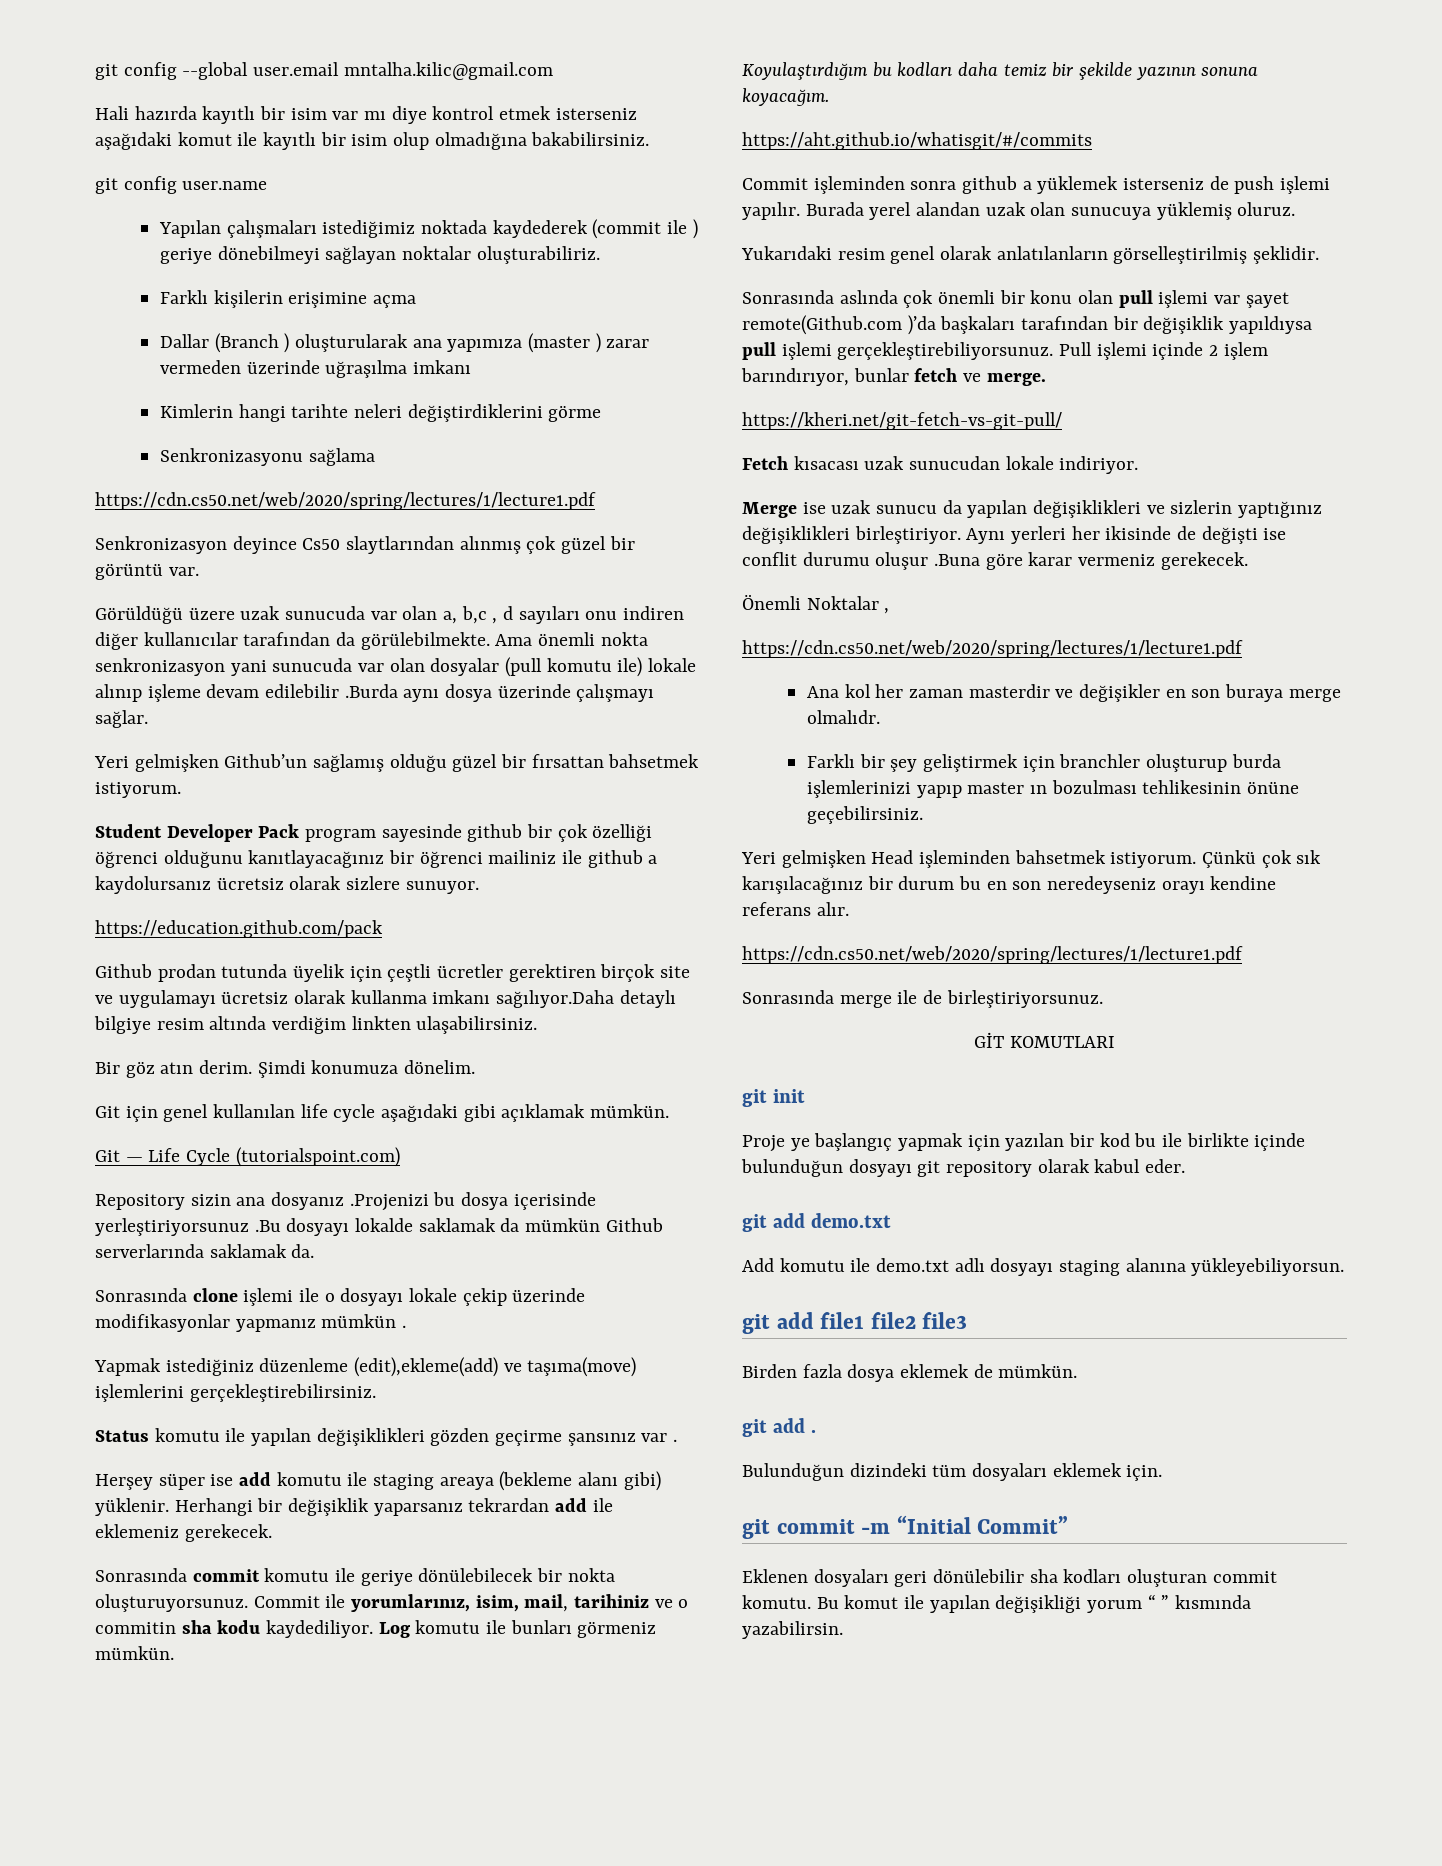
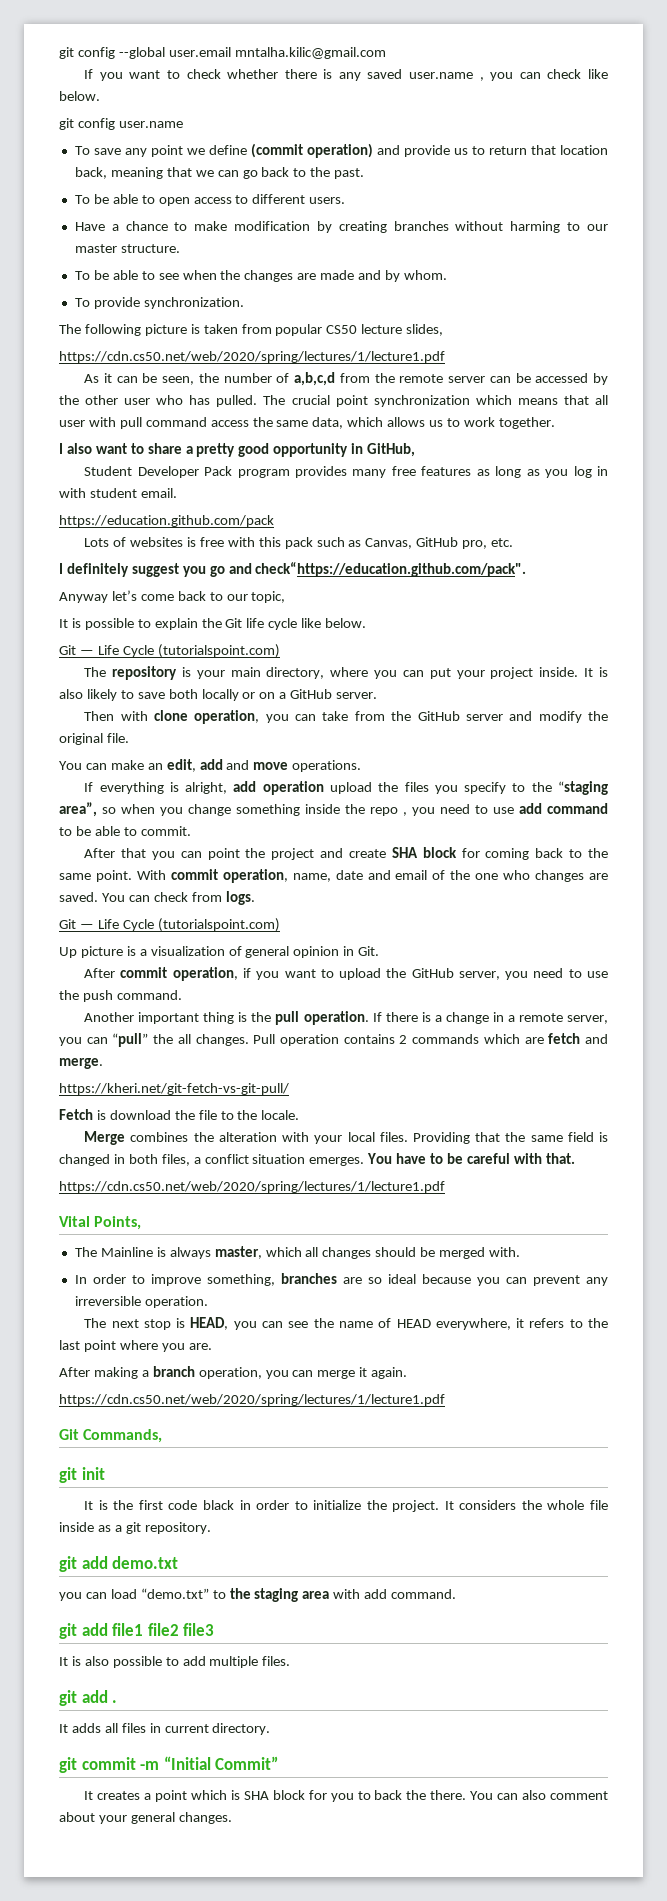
[95,106,637,124] [95,132,650,150] [95,176,268,194] [158,219,698,239] [159,246,600,264] [159,290,416,308] [159,333,650,353] [159,360,471,378] [159,404,602,422] [159,448,375,466] [95,492,596,510] [95,536,635,554] [95,563,199,580] [95,606,685,624] [95,632,648,650] [95,657,697,677] [95,684,655,702] [95,710,148,728] [94,754,700,772] [95,782,181,798] [95,824,653,842] [95,850,658,868] [95,876,479,894] [95,920,383,938] [95,964,691,982] [95,990,676,1008] [94,1016,538,1034] [95,1060,476,1078] [95,1104,670,1122] [95,1147,400,1167] [95,1192,596,1211] [95,1218,663,1236] [95,1244,315,1258] [95,1288,586,1306] [95,1314,407,1332] [94,1357,637,1377] [95,1384,376,1402] [95,1428,678,1446] [95,1471,661,1491] [95,1498,613,1516] [95,1524,272,1542] [95,1568,615,1586] [95,1594,689,1612] [95,1620,657,1638] [95,1646,174,1660] [742,62,1259,80] [742,88,829,106] [742,132,1092,150] [742,176,1331,194] [742,202,1296,220] [741,246,1320,264] [742,290,1289,308] [742,315,1313,335] [742,342,1268,360] [741,368,1046,386] [742,412,1062,430] [742,456,1139,474] [742,500,1323,518] [742,526,1287,544] [742,552,1248,570] [742,594,890,614] [742,640,1243,658] [806,684,1341,702] [806,710,880,724] [806,754,1281,772] [806,780,1299,798] [806,806,923,824] [741,850,1322,868] [742,876,1277,894] [742,902,849,916] [742,946,1243,964] [742,990,1103,1008] [974,1032,1115,1048] [742,1089,805,1107] [742,1133,1306,1152] [741,1159,1186,1177] [742,1213,891,1232] [742,1258,1345,1276] Hali hazırda kayıtlı bir isim var mı diye kontrol etmek isterseniz aşağıdaki komut ile kayıtlı bir isim olup olmadığına bakabilirsiniz. // git config user.name // Yapılan çalışmaları istediğimiz noktada kaydederek (commit ile ) geriye dönebilmeyi sağlayan noktalar oluşturabiliriz. // Farklı kişilerin erişimine açma // Dallar (Branch ) oluşturularak ana yapımıza (master ) zarar vermeden üzerinde uğraşılma imkanı // Kimlerin hangi tarihte neleri değiştirdiklerini görme // Senkronizasyonu sağlama // https://cdn.cs50.net/web/2020/spring/lectures/1/lecture1.pdf // Senkronizasyon deyince Cs50 slaytlarından alınmış çok güzel bir görüntü var. // Görüldüğü üzere uzak sunucuda var olan a, b,c , d sayıları onu indiren diğer kullanıcılar tarafından da görülebilmekte. Ama önemli nokta senkronizasyon yani sunucuda var olan dosyalar (pull komutu ile) lokale alınıp işleme devam edilebilir .Burda aynı dosya üzerinde çalışmayı sağlar. // Yeri gelmişken Github’un sağlamış olduğu güzel bir fırsattan bahsetmek istiyorum. // Student Developer Pack program sayesinde github bir çok özelliği öğrenci olduğunu kanıtlayacağınız bir öğrenci mailiniz ile github a kaydolursanız ücretsiz olarak sizlere sunuyor. // https://education.github.com/pack // Github prodan tutunda üyelik için çeştli ücretler gerektiren birçok site ve uygulamayı ücretsiz olarak kullanma imkanı sağılıyor.Daha detaylı bilgiye resim altında verdiğim linkten ulaşabilirsiniz. // Bir göz atın derim. Şimdi konumuza dönelim. // Git için genel kullanılan life cycle aşağıdaki gibi açıklamak mümkün. // Git — Life Cycle (tutorialspoint.com) // Repository sizin ana dosyanız .Projenizi bu dosya içerisinde yerleştiriyorsunuz .Bu dosyayı lokalde saklamak da mümkün Github serverlarında saklamak da. // Sonrasında clone işlemi ile o dosyayı lokale çekip üzerinde modifikasyonlar yapmanız mümkün . // Yapmak istediğiniz düzenleme (edit),ekleme(add) ve taşıma(move) işlemlerini gerçekleştirebilirsiniz. // Status komutu ile yapılan değişiklikleri gözden geçirme şansınız var . // Herşey süper ise add komutu ile staging areaya (bekleme alanı gibi) yüklenir. Herhangi bir değişiklik yaparsanız tekrardan add ile eklemeniz gerekecek. // Sonrasında commit komutu ile geriye dönülebilecek bir nokta oluşturuyorsunuz. Commit ile yorumlarınız, isim, mail, tarihiniz ve o commitin sha kodu kaydediliyor. Log komutu ile bunları görmeniz mümkün. // Koyulaştırdığım bu kodları daha temiz bir şekilde yazının sonuna koyacağım. // https://aht.github.io/whatisgit/#/commits // Commit işleminden sonra github a yüklemek isterseniz de push işlemi yapılır. Burada yerel alandan uzak olan sunucuya yüklemiş oluruz. // Yukarıdaki resim genel olarak anlatılanların görselleştirilmiş şeklidir. // Sonrasında aslında çok önemli bir konu olan pull işlemi var şayet remote(Github.com )’da başkaları tarafından bir değişiklik yapıldıysa pull işlemi gerçekleştirebiliyorsunuz. Pull işlemi içinde 2 işlem barındırıyor, bunlar fetch ve merge. // https://kheri.net/git-fetch-vs-git-pull/ // Fetch kısacası uzak sunucudan lokale indiriyor. // Merge ise uzak sunucu da yapılan değişiklikleri ve sizlerin yaptığınız değişiklikleri birleştiriyor. Aynı yerleri her ikisinde de değişti ise conflit durumu oluşur .Buna göre karar vermeniz gerekecek. // Önemli Noktalar , // https://cdn.cs50.net/web/2020/spring/lectures/1/lecture1.pdf // Ana kol her zaman masterdir ve değişikler en son buraya merge olmalıdr. // Farklı bir şey geliştirmek için branchler oluşturup burda işlemlerinizi yapıp master ın bozulması tehlikesinin önüne geçebilirsiniz. // Yeri gelmişken Head işleminden bahsetmek istiyorum. Çünkü çok sık karışılacağınız bir durum bu en son neredeyseniz orayı kendine referans alır. // https://cdn.cs50.net/web/2020/spring/lectures/1/lecture1.pdf // Sonrasında merge ile de birleştiriyorsunuz. // GİT KOMUTLARI // git init // Proje ye başlangıç yapmak için yazılan bir kod bu ile birlikte içinde bulunduğun dosyayı git repository olarak kabul eder. // git add demo.txt // Add komutu ile demo.txt adlı dosyayı staging alanına yükleyebiliyorsun. -> [84,69,608,81] [59,91,100,101] [59,118,183,130] [74,143,608,158] [74,167,365,179] [74,194,346,206] [74,221,608,233] [74,244,180,253] [74,270,447,282] [74,297,244,309] [59,324,444,336] [59,351,445,363] [84,372,608,386] [59,395,609,407] [59,417,555,429] [59,443,416,457] [84,466,608,478] [59,488,177,498] [59,515,274,527] [84,537,514,549] [59,562,527,577] [59,590,286,603] [59,618,367,630] [59,644,280,658] [84,666,608,680] [59,689,378,701] [84,710,609,724] [59,733,129,745] [59,759,362,772] [84,781,608,795] [59,802,608,817] [59,826,191,836] [84,847,609,860] [59,869,609,883] [59,891,255,905] [59,918,280,932] [59,946,380,958] [84,967,609,981] [59,990,182,1002] [84,1011,608,1025] [59,1033,609,1047] [59,1058,103,1069] [59,1083,289,1095] [59,1109,300,1120] [84,1131,608,1145] [59,1153,575,1166] [59,1181,445,1193] [59,1216,142,1230] [74,1246,521,1259] [74,1273,608,1286] [74,1296,208,1308] [84,1317,608,1330] [59,1340,212,1352] [59,1366,408,1379] [59,1394,445,1406] [59,1429,163,1443] [59,1467,105,1483] [84,1500,608,1512] [59,1522,211,1534] [59,1556,179,1572] [59,1588,457,1602] If you want to check whether there is any saved user.name , you can check like below. // git config user.name // To save any point we define (commit operation) and provide us to return that location back, meaning that we can go back to the past. // To be able to open access to different users. // Have a chance to make modification by creating branches without harming to our master structure. // To be able to see when the changes are made and by whom. // To provide synchronization. // The following picture is taken from popular CS50 lecture slides, // https://cdn.cs50.net/web/2020/spring/lectures/1/lecture1.pdf // As it can be seen, the number of a,b,c,d from the remote server can be accessed by the other user who has pulled. The crucial point synchronization which means that all user with pull command access the same data, which allows us to work together. // I also want to share a pretty good opportunity in GitHub, // Student Developer Pack program provides many free features as long as you log in with student email. // https://education.github.com/pack // Lots of websites is free with this pack such as Canvas, GitHub pro, etc. // I definitely suggest you go and check“https://education.github.com/pack". // Anyway let’s come back to our topic, // It is possible to explain the Git life cycle like below. // Git — Life Cycle (tutorialspoint.com) // The repository is your main directory, where you can put your project inside. It is also likely to save both locally or on a GitHub server. // Then with clone operation, you can take from the GitHub server and modify the original file. // You can make an edit, add and move operations. // If everything is alright, add operation upload the files you specify to the “staging area”, so when you change something inside the repo , you need to use add command to be able to commit. // After that you can point the project and create SHA block for coming back to the same point. With commit operation, name, date and email of the one who changes are saved. You can check from logs. // Git — Life Cycle (tutorialspoint.com) // Up picture is a visualization of general opinion in Git. // After commit operation, if you want to upload the GitHub server, you need to use the push command. // Another important thing is the pull operation. If there is a change in a remote server, you can “pull” the all changes. Pull operation contains 2 commands which are fetch and merge. // https://kheri.net/git-fetch-vs-git-pull/ // Fetch is download the file to the locale. // Merge combines the alteration with your local files. Providing that the same field is changed in both files, a conflict situation emerges. You have to be careful with that. // https://cdn.cs50.net/web/2020/spring/lectures/1/lecture1.pdf // Vital Points, // The Mainline is always master, which all changes should be merged with. // In order to improve something, branches are so ideal because you can prevent any irreversible operation. // The next stop is HEAD, you can see the name of HEAD everywhere, it refers to the last point where you are. // After making a branch operation, you can merge it again. // https://cdn.cs50.net/web/2020/spring/lectures/1/lecture1.pdf // Git Commands, // git init // It is the first code black in order to initialize the project. It considers the whole file inside as a git repository. // git add demo.txt // you can load “demo.txt” to the staging area with add command.
[742,1364,1078,1382] [742,1418,816,1437] [742,1463,1163,1481] Birden fazla dosya eklemek de mümkün. // git add . // Bulunduğun dizindeki tüm dosyaları eklemek için. -> [59,1656,291,1668] [59,1690,118,1706] [59,1723,271,1735] It is also possible to add multiple files. // git add . // It adds all files in current directory.
[742,1569,1277,1587] [742,1594,1252,1613] [742,1621,843,1639] Eklenen dosyaları geri dönülebilir sha kodları oluşturan commit komutu. Bu komut ile yapılan değişikliği yorum “ ” kısmında yazabilirsin. -> [84,1790,608,1802] [59,1812,232,1824] It creates a point which is SHA block for you to back the there. You can also comment about your general changes.

